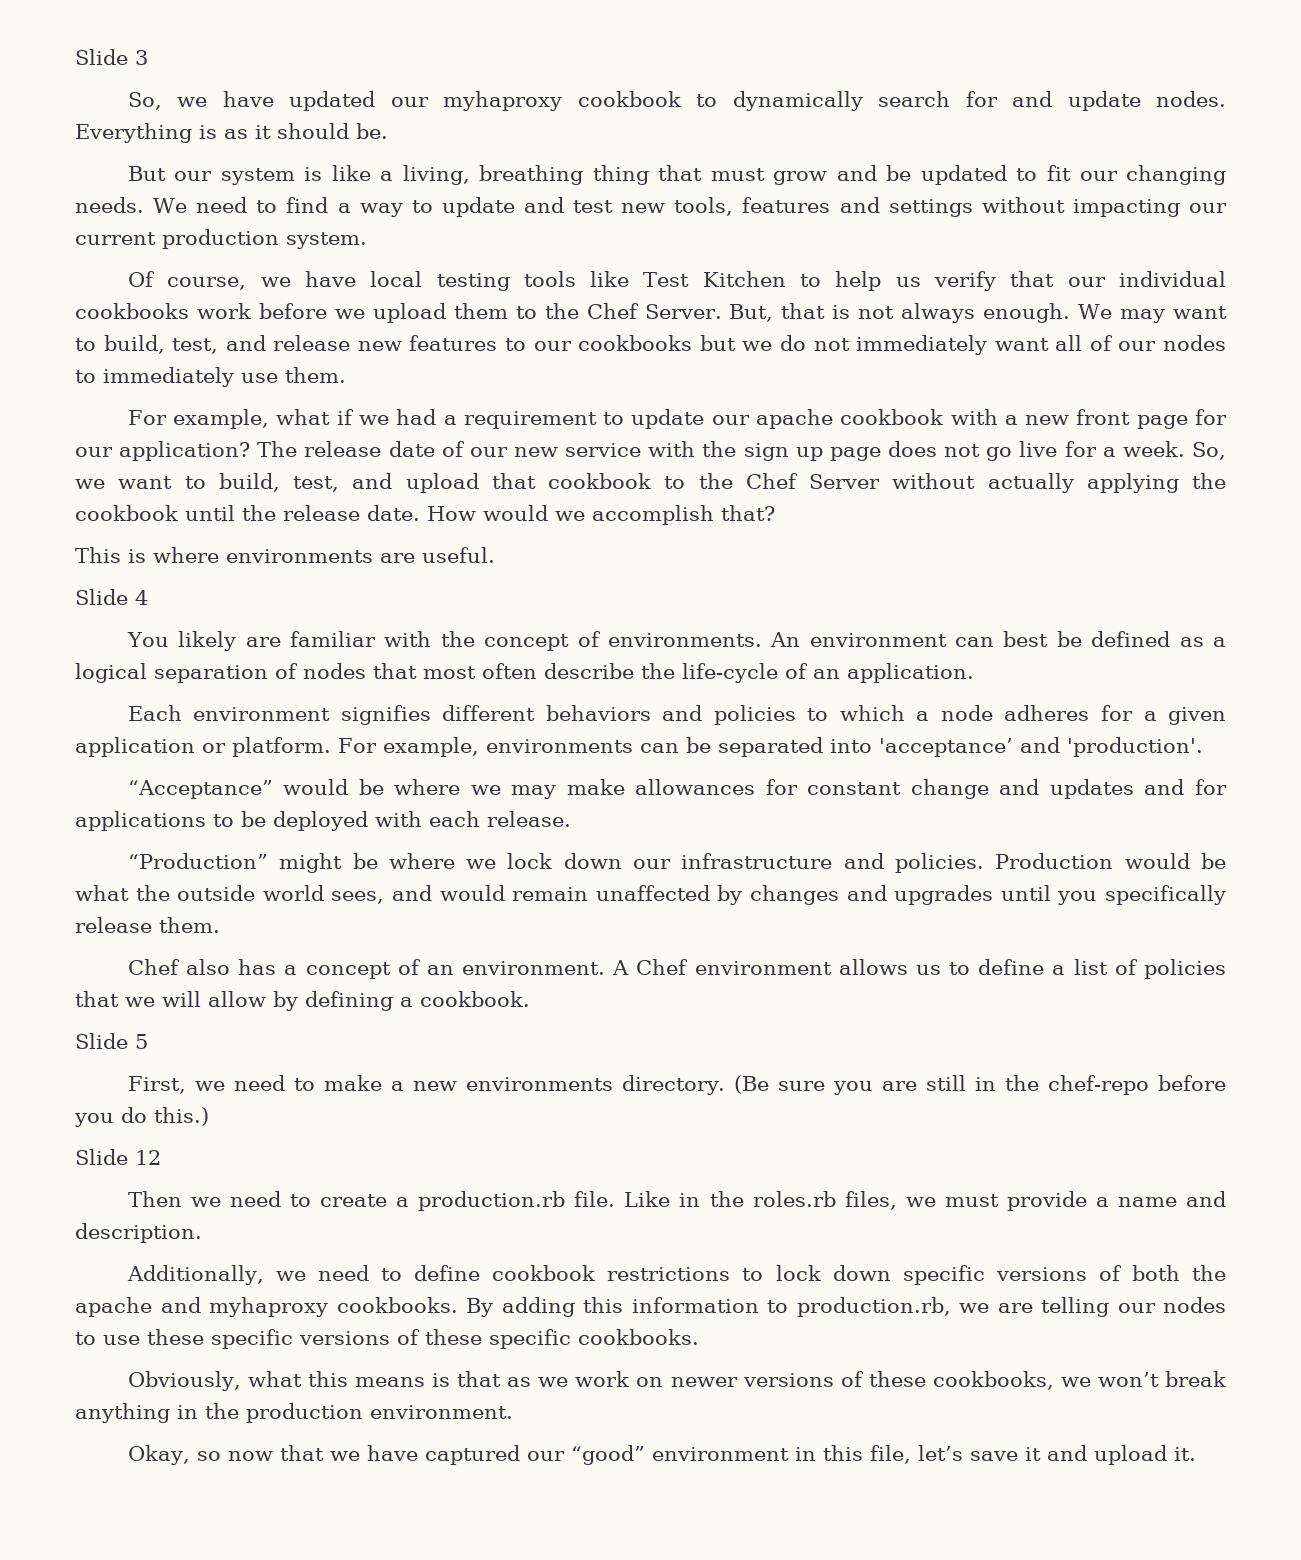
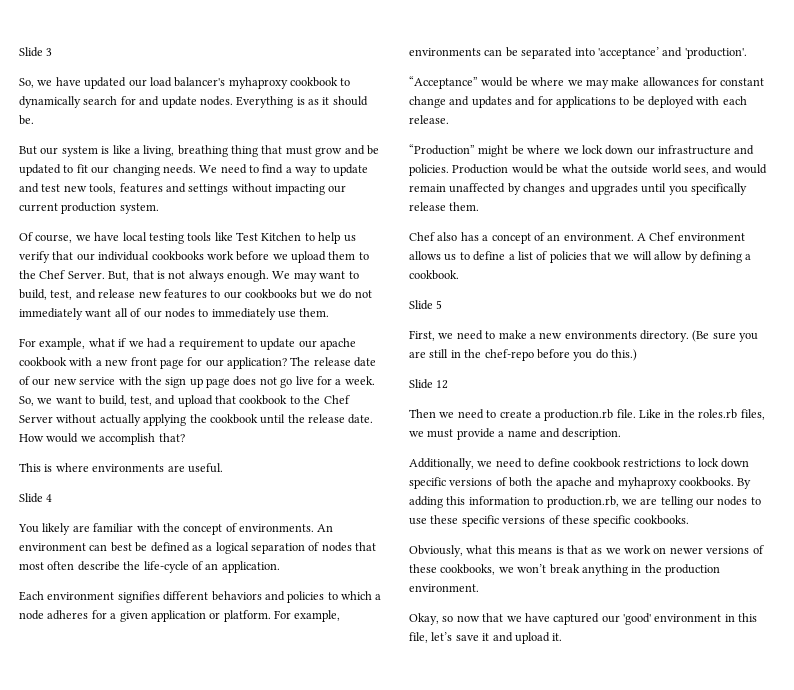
(429, 102) none -> [149,77,226,87] load balancer's
[570,1445,645,1465] “good” -> [623,613,651,625] 'good'

